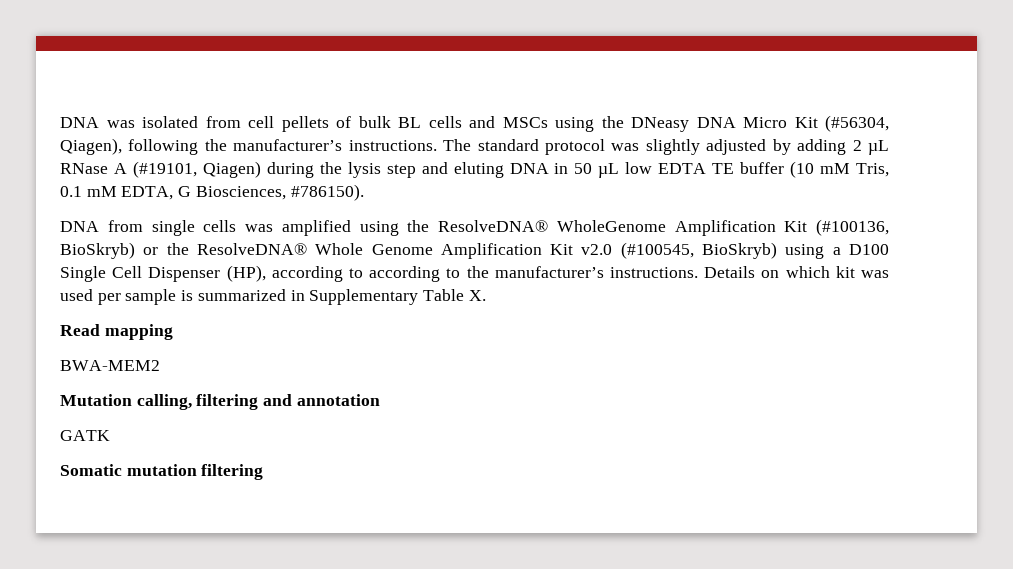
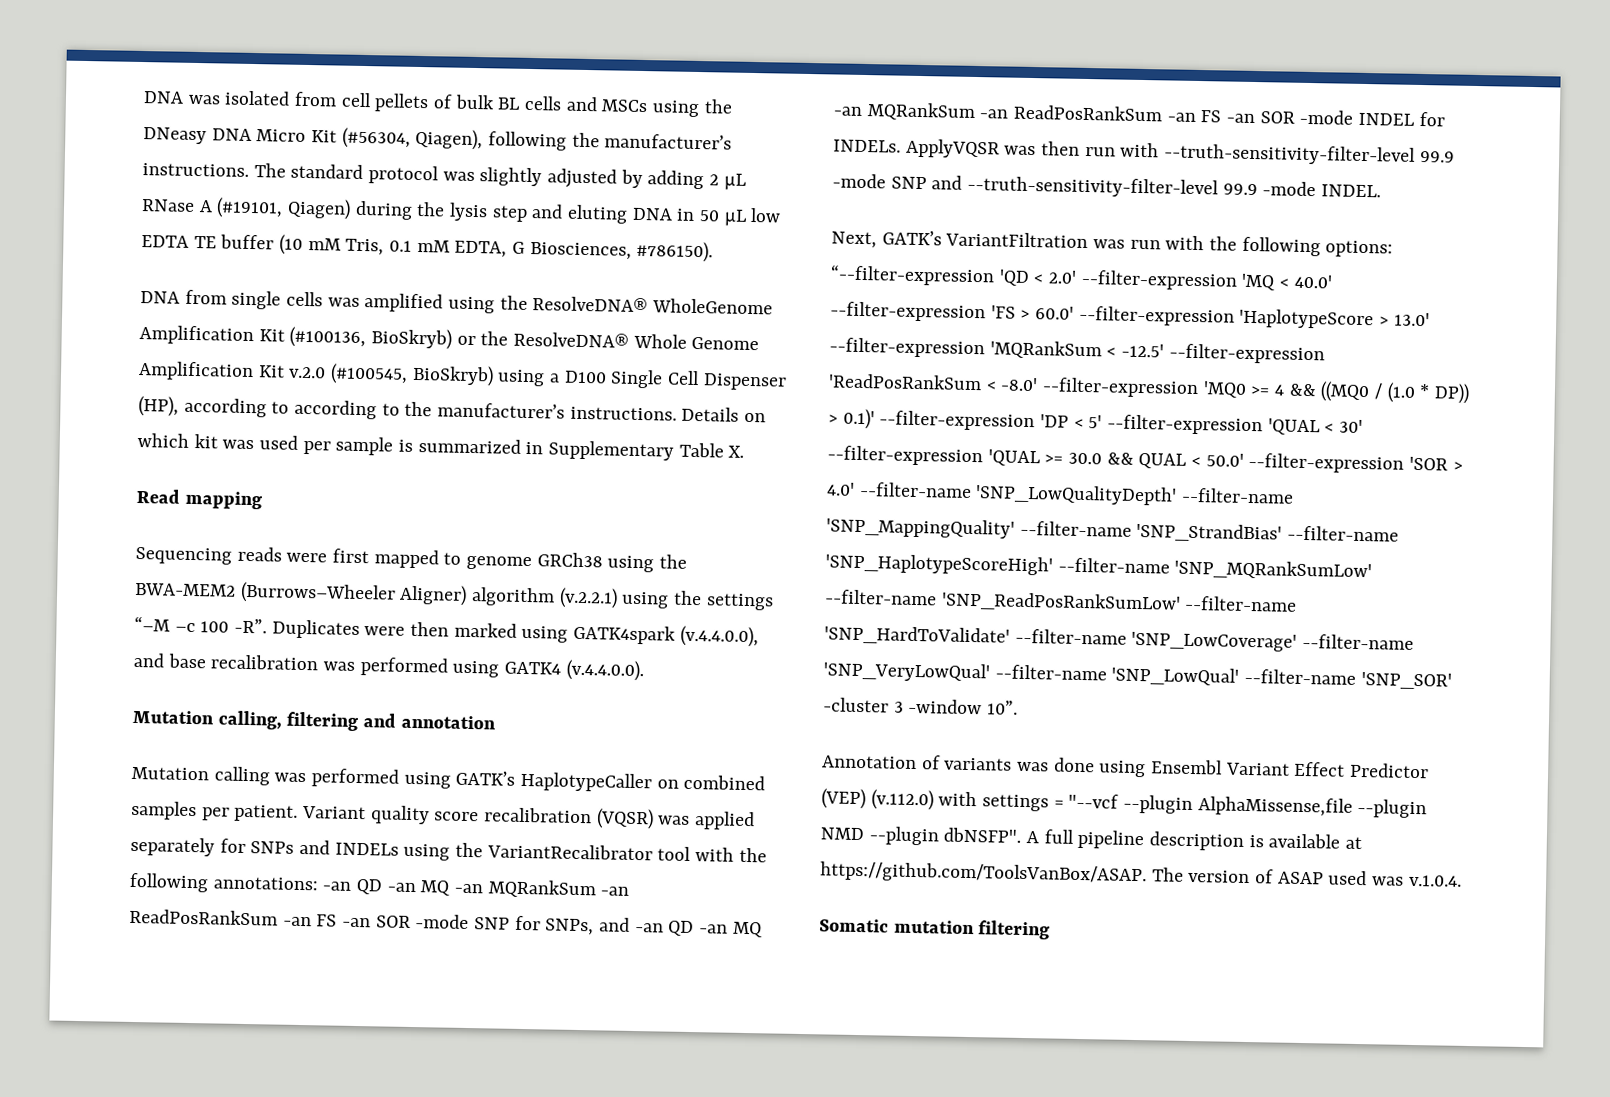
[581,244,613,255] v2.0 -> [288,366,327,379] v.2.0
[60,360,160,371] BWA-MEM2 -> [135,546,688,573] [135,581,774,611] [134,615,759,648] [133,652,644,682] Sequencing reads were first mapped to genome GRCh38 using the BWA-MEM2 (Burrows–Wheeler Aligner) algorithm (v.2.2.1) using the settings “–M –c 100 -R”. Duplicates were then marked using GATK4spark (v.4.4.0.0), and base recalibration was performed using GATK4 (v.4.4.0.0).
[60,430,110,441] GATK -> [131,766,766,793] [131,800,756,831] [130,836,767,863] [129,872,630,899] [129,908,763,938] [833,102,1445,127] [833,138,1455,166] [832,173,1382,199] [831,230,1394,258] [830,264,1332,291] [830,301,1430,330] [829,337,1325,365] [828,373,1471,404] [828,408,1364,436] [827,445,1463,474] [826,481,1295,506] [826,517,1400,543] [825,553,1373,581] [825,589,1298,613] [824,625,1415,652] [823,661,1452,690] [823,697,1019,715] [822,755,1430,779] [821,788,1428,819] [820,826,1363,851] [820,861,1462,887] Mutation calling was performed using GATK’s HaplotypeCaller on combined samples per patient. Variant quality score recalibration (VQSR) was applied separately for SNPs and INDELs using the VariantRecalibrator tool with the following annotations: -an QD -an MQ -an MQRankSum -an ReadPosRankSum -an FS -an SOR -mode SNP for SNPs, and -an QD -an MQ -an MQRankSum -an ReadPosRankSum -an FS -an SOR -mode INDEL for INDELs. ApplyVQSR was then run with --truth-sensitivity-filter-level 99.9 -mode SNP and --truth-sensitivity-filter-level 99.9 -mode INDEL. // Next, GATK’s VariantFiltration was run with the following options: “--filter-expression 'QD < 2.0' --filter-expression 'MQ < 40.0' --filter-expression 'FS > 60.0' --filter-expression 'HaplotypeScore > 13.0' --filter-expression 'MQRankSum < -12.5' --filter-expression 'ReadPosRankSum < -8.0' --filter-expression 'MQ0 >= 4 && ((MQ0 / (1.0 * DP)) > 0.1)' --filter-expression 'DP < 5' --filter-expression 'QUAL < 30' --filter-expression 'QUAL >= 30.0 && QUAL < 50.0' --filter-expression 'SOR > 4.0' --filter-name 'SNP_LowQualityDepth' --filter-name 'SNP_MappingQuality' --filter-name 'SNP_StrandBias' --filter-name 'SNP_HaplotypeScoreHigh' --filter-name 'SNP_MQRankSumLow' --filter-name 'SNP_ReadPosRankSumLow' --filter-name 'SNP_HardToValidate' --filter-name 'SNP_LowCoverage' --filter-name 'SNP_VeryLowQual' --filter-name 'SNP_LowQual' --filter-name 'SNP_SOR' -cluster 3 -window 10”. // Annotation of variants was done using Ensembl Variant Effect Predictor (VEP) (v.112.0) with settings = "--vcf --plugin AlphaMissense,file --plugin NMD --plugin dbNSFP". A full pipeline description is available at https://github.com/ToolsVanBox/ASAP. The version of ASAP used was v.1.0.4.

